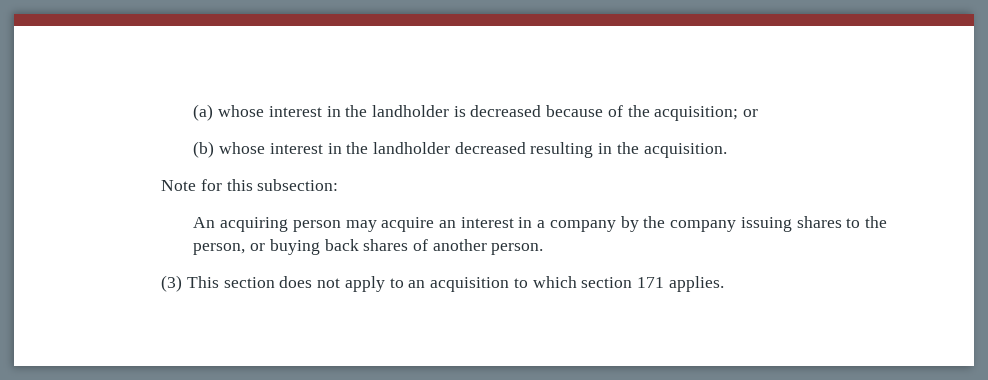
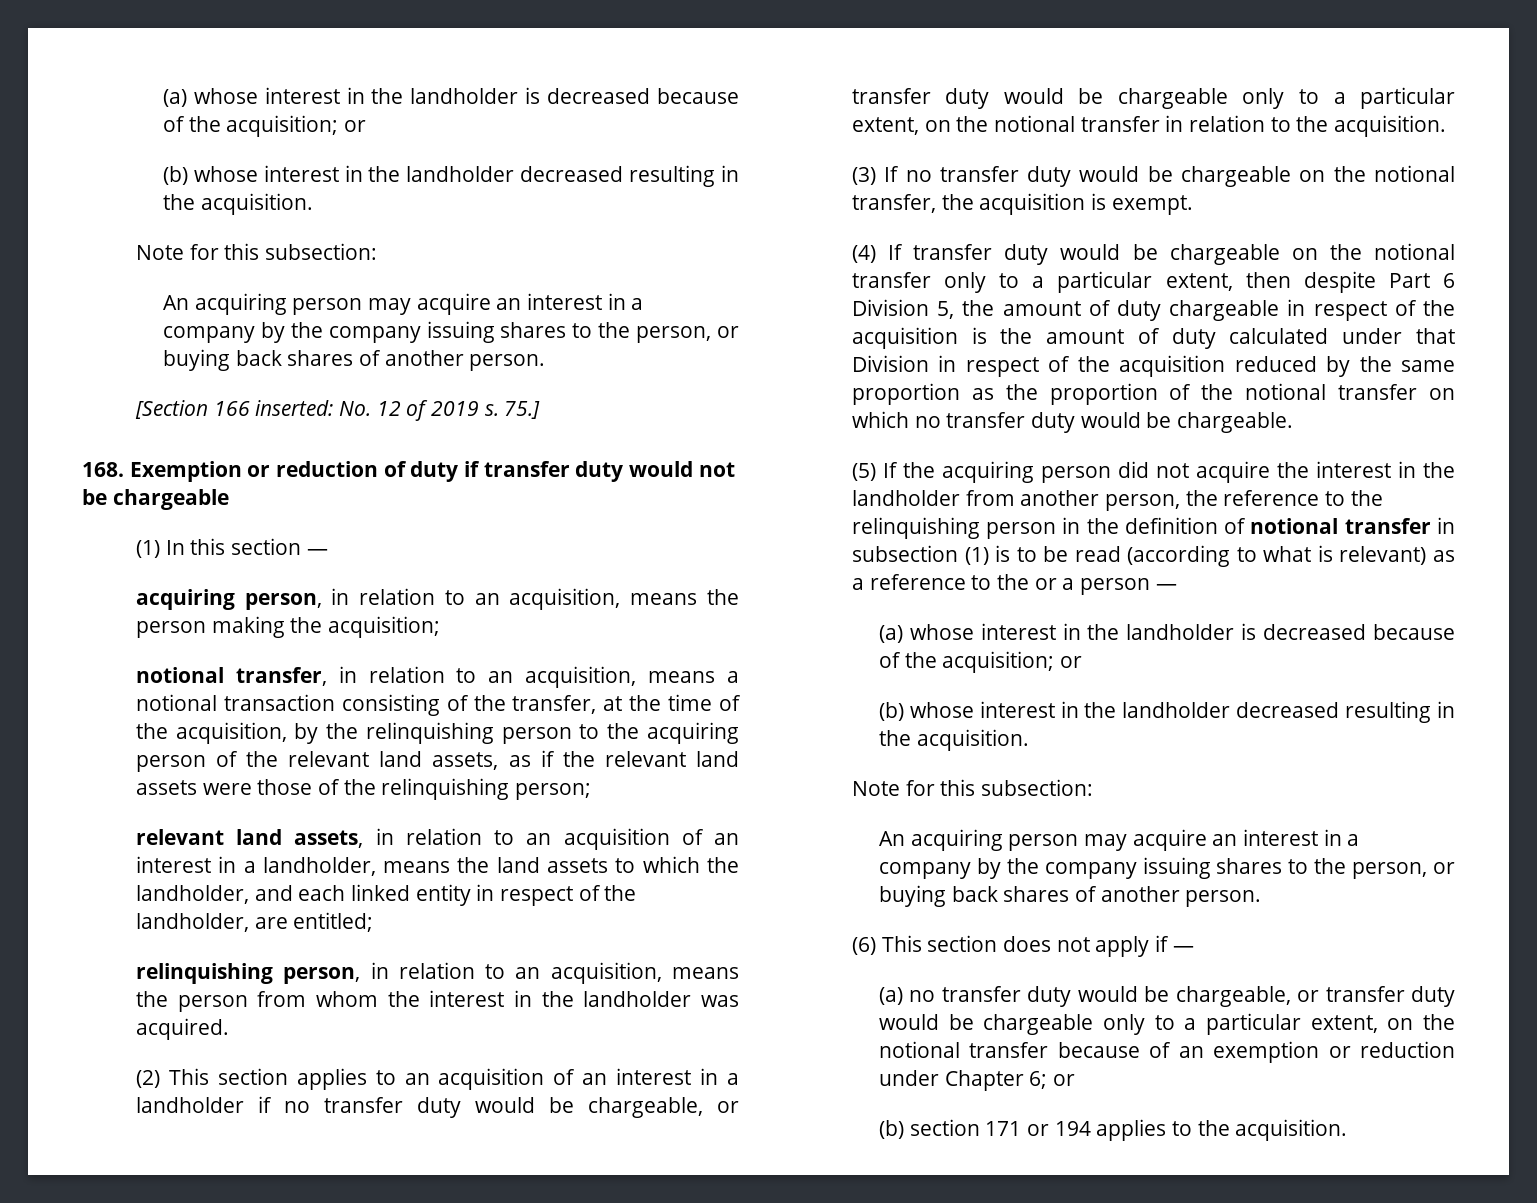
[161,275,183,292] (3) -> [134,400,541,421] [82,461,735,482] [82,489,229,510] [135,538,328,558] [135,588,739,610] [135,616,440,638] [135,666,739,688] [135,694,742,716] [135,722,739,744] [135,750,739,772] [135,778,591,800] [135,828,739,850] [135,856,739,876] [135,884,637,906] [135,912,374,932] [135,962,740,984] [135,990,739,1012] [135,1018,229,1040] [135,1068,739,1090] [135,1096,739,1118] [851,87,1455,109] [851,115,1446,137] [851,165,1455,187] [851,193,1193,215] [851,243,1455,265] [851,271,1455,293] [851,299,1455,321] [851,327,1455,349] [851,355,1455,377] [851,383,1455,405] [851,411,1293,433] [851,461,1455,483] [851,490,1383,511] [851,517,1455,539] [851,545,1455,567] [851,574,1177,595] [878,623,1455,643] [878,651,1082,673] [878,701,1455,723] [878,729,1029,751] [851,779,1093,796] [878,829,1360,851] [878,857,1455,879] [878,885,1262,907] [851,937,876,955] [Section 166 inserted: No. 12 of 2019 s. 75.] // 168. Exemption or reduction of duty if transfer duty would not be chargeable // (1) In this section — // acquiring person, in relation to an acquisition, means the person making the acquisition; // notional transfer, in relation to an acquisition, means a notional transaction consisting of the transfer, at the time of the acquisition, by the relinquishing person to the acquiring person of the relevant land assets, as if the relevant land assets were those of the relinquishing person; // relevant land assets, in relation to an acquisition of an interest in a landholder, means the land assets to which the landholder, and each linked entity in respect of the landholder, are entitled; // relinquishing person, in relation to an acquisition, means the person from whom the interest in the landholder was acquired. // (2) This section applies to an acquisition of an interest in a landholder if no transfer duty would be chargeable, or transfer duty would be chargeable only to a particular extent, on the notional transfer in relation to the acquisition. // (3) If no transfer duty would be chargeable on the notional transfer, the acquisition is exempt. // (4) If transfer duty would be chargeable on the notional transfer only to a particular extent, then despite Part 6 Division 5, the amount of duty chargeable in respect of the acquisition is the amount of duty calculated under that Division in respect of the acquisition reduced by the same proportion as the proportion of the notional transfer on which no transfer duty would be chargeable. // (5) If the acquiring person did not acquire the interest in the landholder from another person, the reference to the relinquishing person in the definition of notional transfer in subsection (1) is to be read (according to what is relevant) as a reference to the or a person — // (a) whose interest in the landholder is decreased because of the acquisition; or // (b) whose interest in the landholder decreased resulting in the acquisition. // Note for this subsection: // An acquiring person may acquire an interest in a company by the company issuing shares to the person, or buying back shares of another person. // (6)
[389,276,724,292] to an acquisition to which section 171 applies. -> [1154,935,1194,952] [878,986,1455,1007] [878,1013,1455,1035] [878,1041,1455,1063] [878,1070,1075,1091] [878,1119,1348,1141] if — // (a) no transfer duty would be chargeable, or transfer duty would be chargeable only to a particular extent, on the notional transfer because of an exemption or reduction under Chapter 6; or // (b) section 171 or 194 applies to the acquisition.

